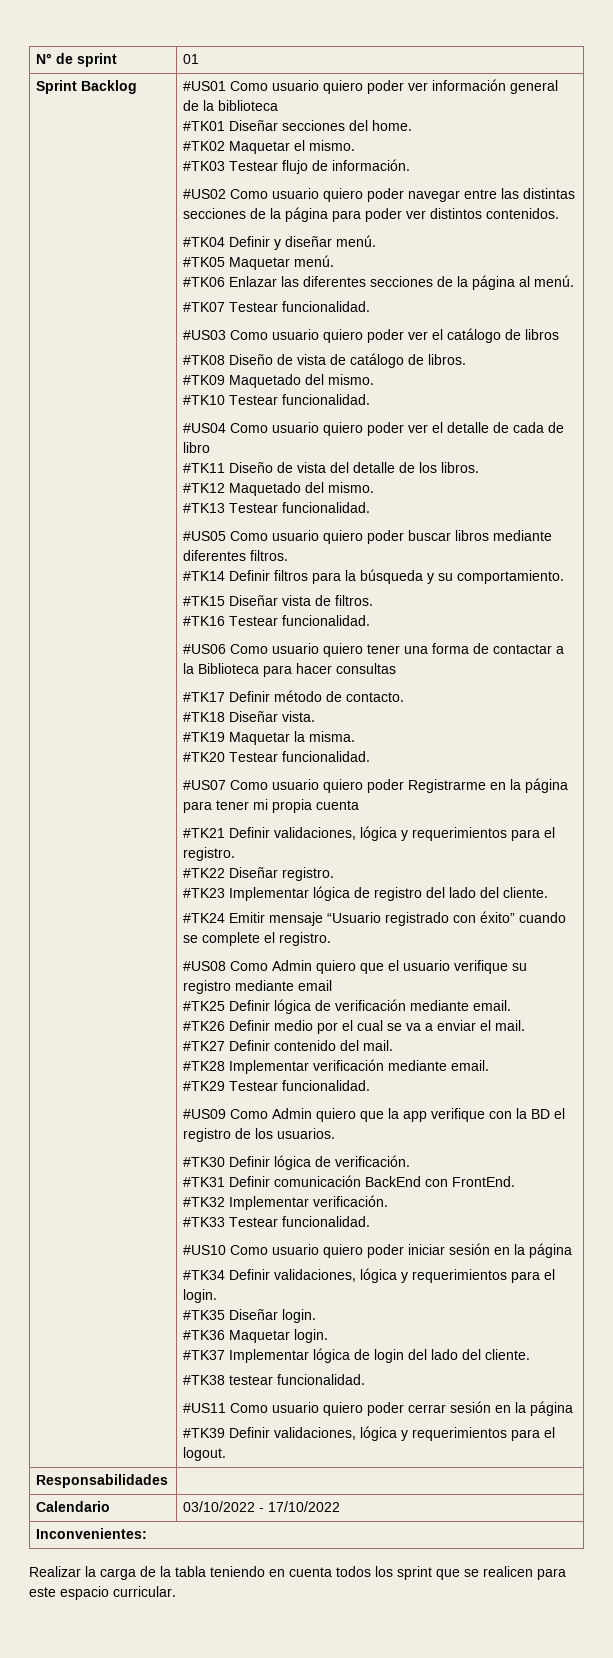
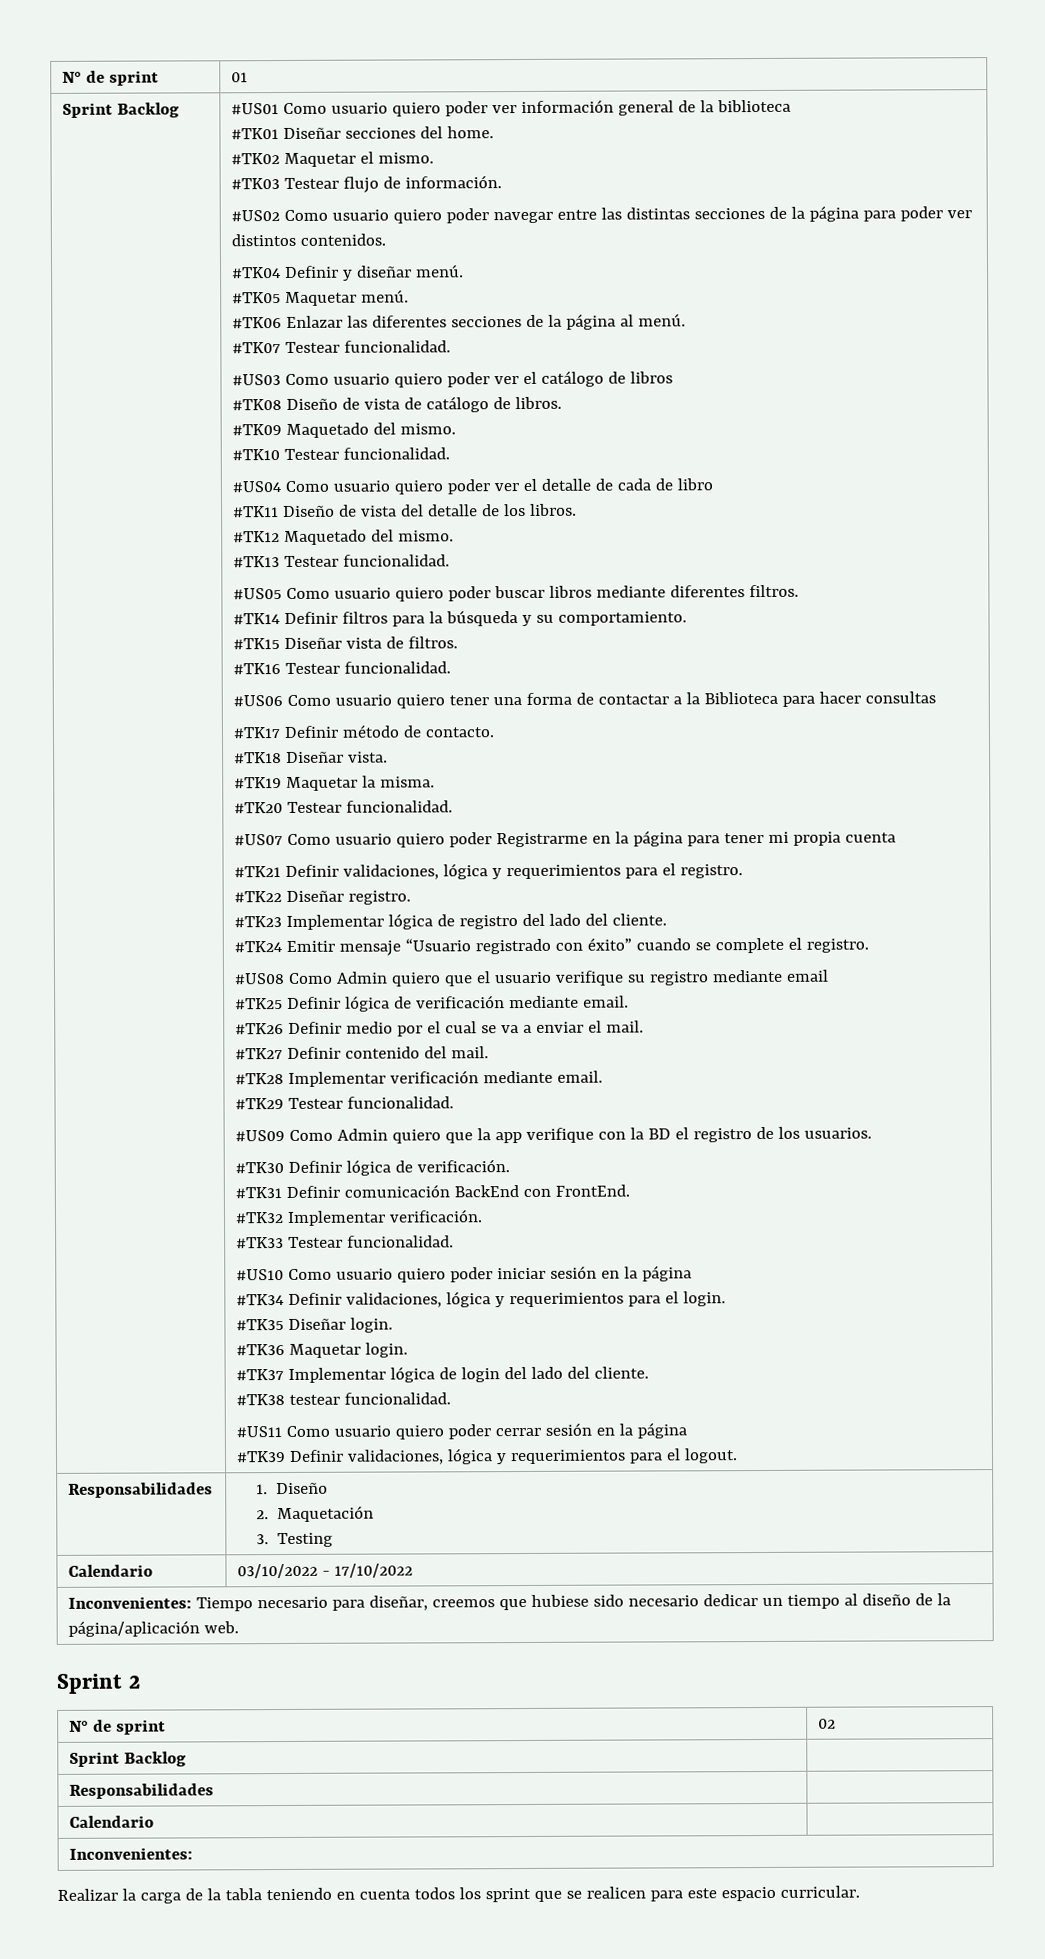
[36,1501,111,1512] [183,1501,341,1512] // Calendario | 03/10/2022 - 17/10/2022 -> [256,1482,329,1495] [256,1505,375,1523] [256,1532,334,1548] [68,1564,154,1577] [237,1563,414,1579] [68,1593,951,1612] [68,1620,240,1637] [56,1673,140,1694] [69,1719,167,1735] [818,1718,837,1729] [69,1751,188,1767] [69,1783,215,1799] [69,1815,155,1828] 1. Diseño // 2. Maquetación // 3. Testing // Calendario | 03/10/2022 - 17/10/2022 // Inconvenientes: Tiempo necesario para diseñar, creemos que hubiese sido necesario dedicar un tiempo al diseño de la página/aplicación web. // Sprint 2 // N° de sprint | 02 // Sprint Backlog | // Responsabilidades | // Calendario |

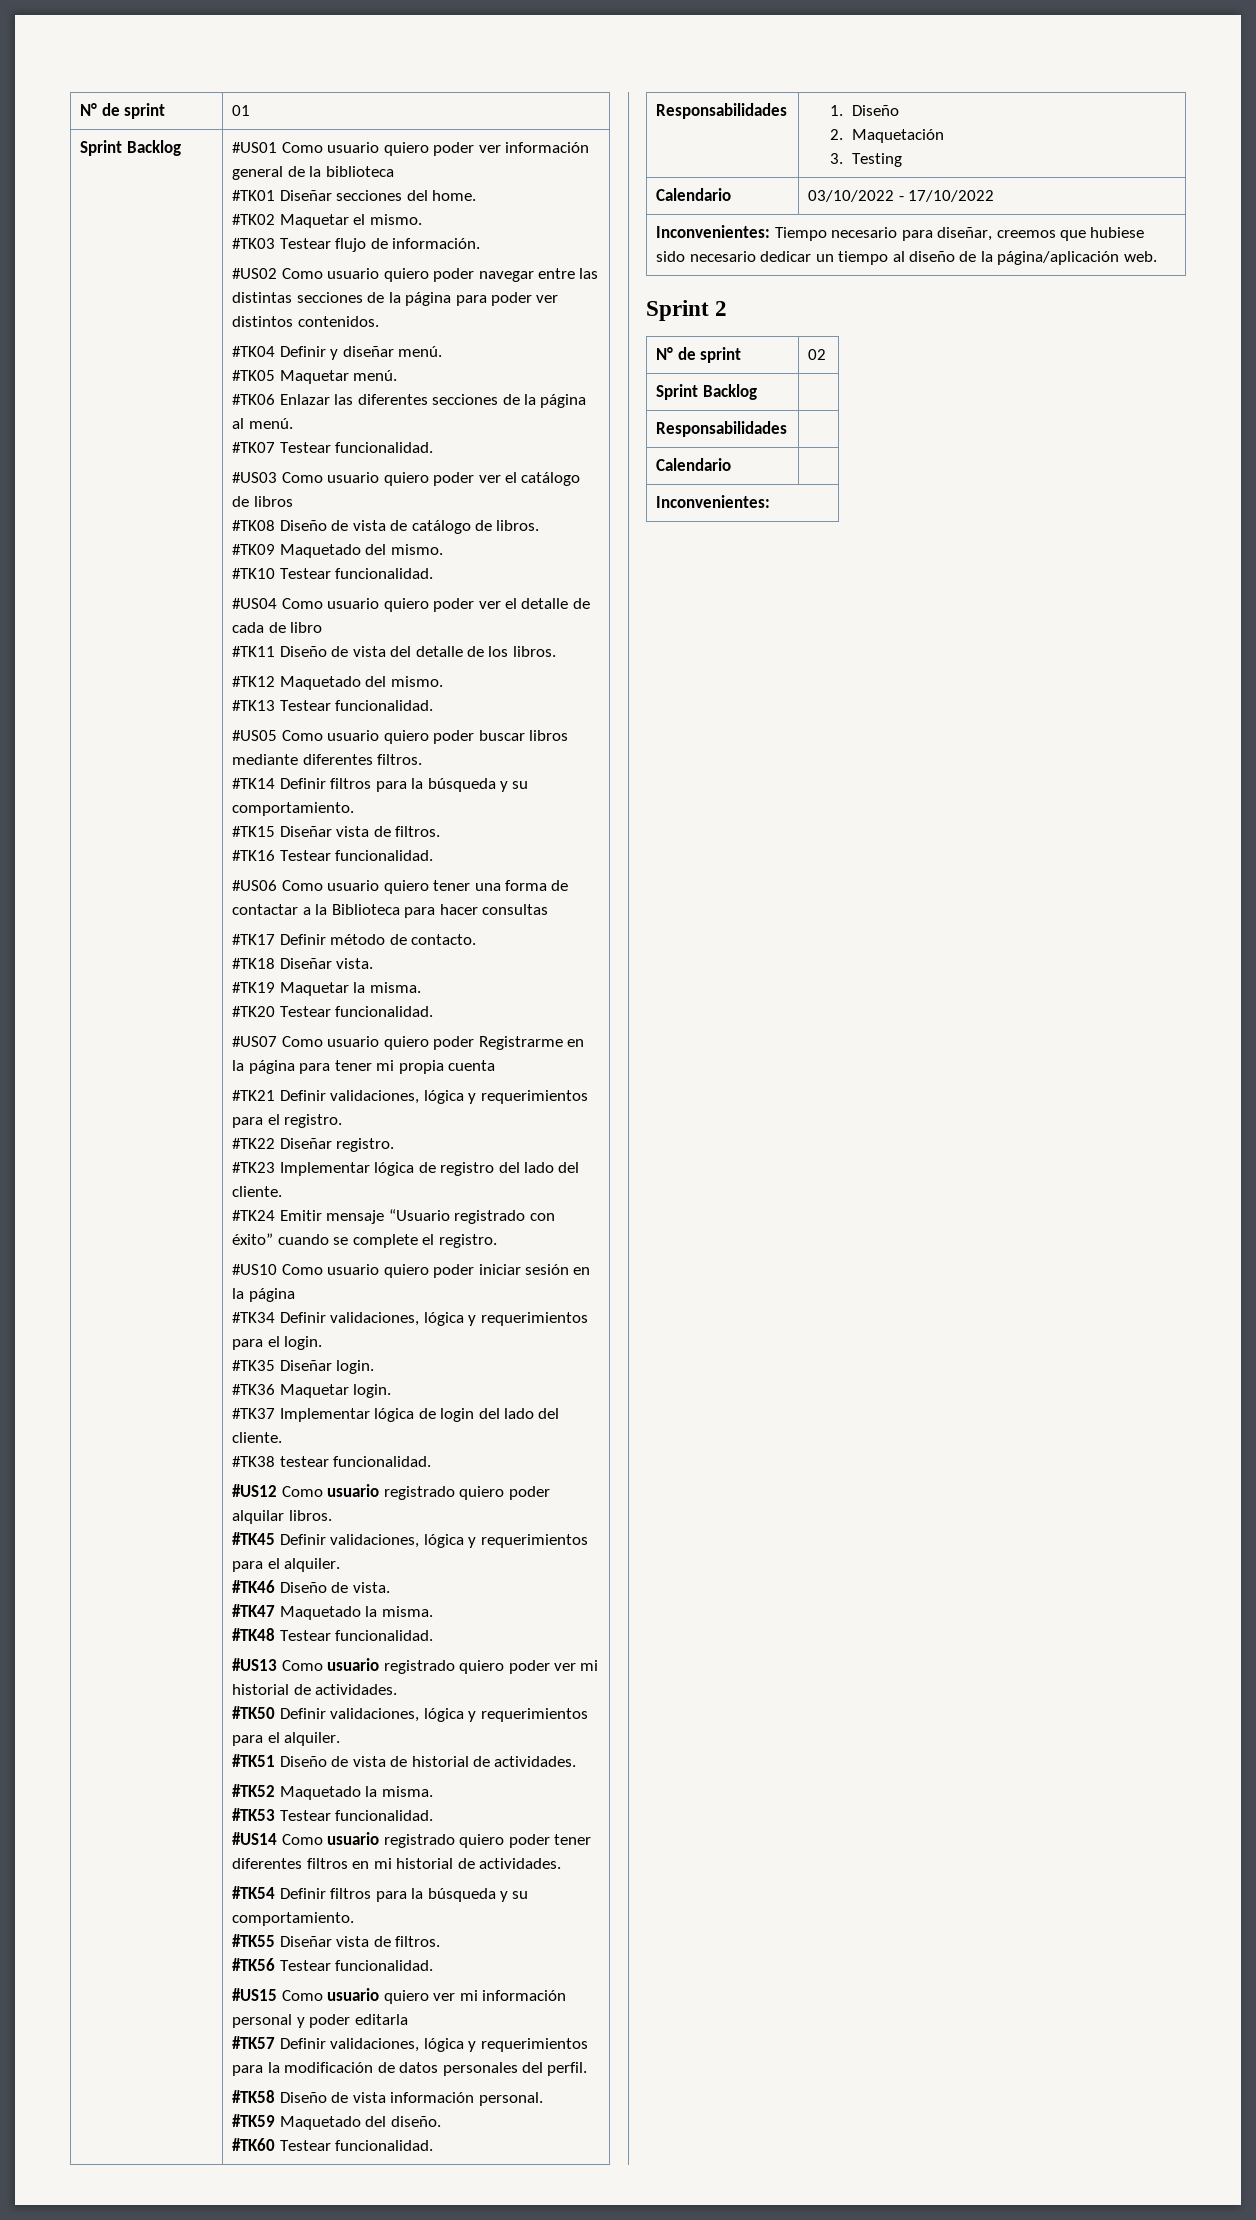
[234,969,830,987] [235,995,630,1012] [235,1020,645,1037] [235,1046,490,1060] [235,1070,604,1087] [235,1096,455,1110] [235,1126,872,1144] [235,1159,511,1176] [235,1184,631,1199] [235,1209,484,1226] [236,1235,455,1249] // #US08 Como Admin quiero que el usuario verifique su registro mediante email // #TK25 Definir lógica de verificación mediante email. // #TK26 Definir medio por el cual se va a enviar el mail. // #TK27 Definir contenido del mail. // #TK28 Implementar verificación mediante email. // #TK29 Testear funcionalidad. // #US09 Como Admin quiero que la app verifique con la BD el registro de los usuarios. // #TK30 Definir lógica de verificación. // #TK31 Definir comunicación BackEnd con FrontEnd. // #TK32 Implementar verificación. // #TK33 Testear funcionalidad. -> (497, 1241) none
[236,1422,688,1440] [236,1448,739,1465] #US11 Como usuario quiero poder cerrar sesión en la página // #TK39 Definir validaciones, lógica y requerimientos para el logout. -> [232,1484,550,1500] [232,1510,332,1524] [232,1532,588,1548] [232,1558,341,1572] [232,1580,390,1593] [232,1604,433,1620] [232,1628,434,1641] [232,1658,599,1674] [232,1684,398,1695] [232,1706,588,1722] [232,1732,341,1746] [232,1754,577,1767] [232,1784,433,1800] [232,1808,434,1821] [232,1832,592,1848] [232,1858,562,1869] [232,1886,529,1902] [232,1912,355,1926] [232,1934,441,1947] [232,1958,434,1971] [232,1988,567,2004] [232,2014,408,2028] [232,2036,588,2052] [232,2062,588,2076] [232,2090,543,2106] [232,2114,441,2130] [232,2138,434,2151] #US12 Como usuario registrado quiero poder alquilar libros. // #TK45 Definir validaciones, lógica y requerimientos para el alquiler. // #TK46 Diseño de vista. // #TK47 Maquetado la misma. // #TK48 Testear funcionalidad. // #US13 Como usuario registrado quiero poder ver mi historial de actividades. // #TK50 Definir validaciones, lógica y requerimientos para el alquiler. // #TK51 Diseño de vista de historial de actividades. // #TK52 Maquetado la misma. // #TK53 Testear funcionalidad. // #US14 Como usuario registrado quiero poder tener diferentes filtros en mi historial de actividades. // #TK54 Definir filtros para la búsqueda y su comportamiento. // #TK55 Diseñar vista de filtros. // #TK56 Testear funcionalidad. // #US15 Como usuario quiero ver mi información personal y poder editarla // #TK57 Definir validaciones, lógica y requerimientos para la modificación de datos personales del perfil. // #TK58 Diseño de vista información personal. // #TK59 Maquetado del diseño. // #TK60 Testear funcionalidad.
[57,1885,860,1904] // Realizar la carga de la tabla teniendo en cuenta todos los sprint que se realicen para este espacio curricular. -> (771, 501) none

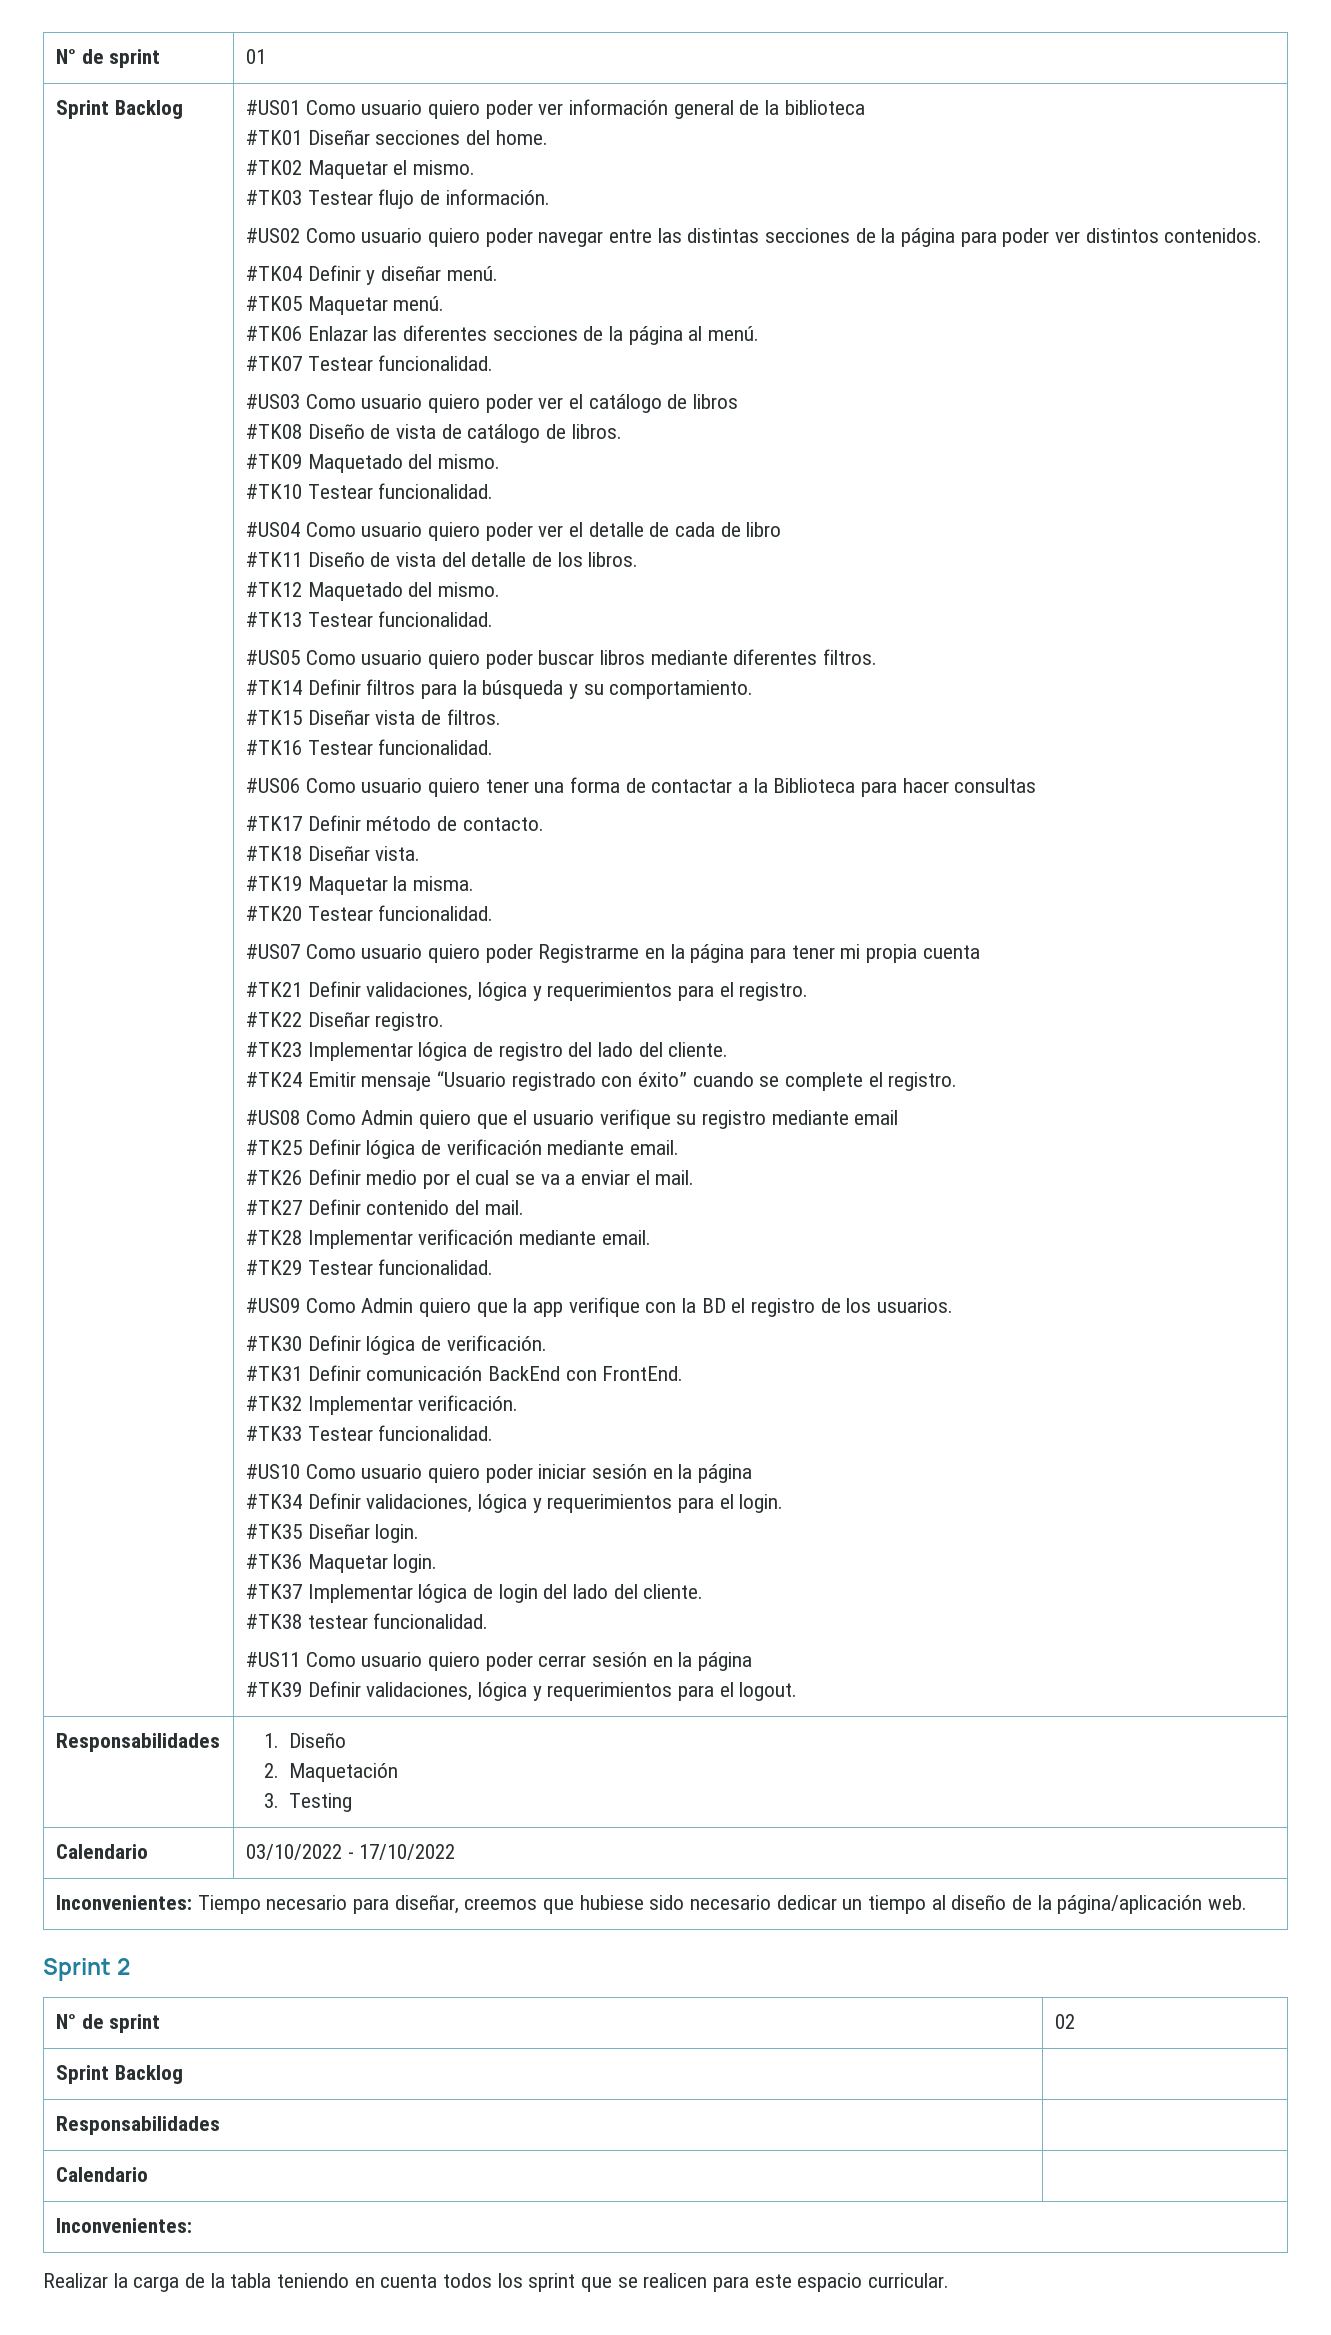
(497, 1241) none -> [245,1109,899,1129] [245,1139,679,1159] [245,1169,695,1189] [245,1199,524,1215] [245,1229,651,1249] [245,1259,494,1275] [245,1297,953,1317] [245,1335,547,1355] [245,1365,684,1381] [245,1395,519,1415] [245,1425,494,1441] // #US08 Como Admin quiero que el usuario verifique su registro mediante email // #TK25 Definir lógica de verificación mediante email. // #TK26 Definir medio por el cual se va a enviar el mail. // #TK27 Definir contenido del mail. // #TK28 Implementar verificación mediante email. // #TK29 Testear funcionalidad. // #US09 Como Admin quiero que la app verifique con la BD el registro de los usuarios. // #TK30 Definir lógica de verificación. // #TK31 Definir comunicación BackEnd con FrontEnd. // #TK32 Implementar verificación. // #TK33 Testear funcionalidad.
[232,1484,550,1500] [232,1510,332,1524] [232,1532,588,1548] [232,1558,341,1572] [232,1580,390,1593] [232,1604,433,1620] [232,1628,434,1641] [232,1658,599,1674] [232,1684,398,1695] [232,1706,588,1722] [232,1732,341,1746] [232,1754,577,1767] [232,1784,433,1800] [232,1808,434,1821] [232,1832,592,1848] [232,1858,562,1869] [232,1886,529,1902] [232,1912,355,1926] [232,1934,441,1947] [232,1958,434,1971] [232,1988,567,2004] [232,2014,408,2028] [232,2036,588,2052] [232,2062,588,2076] [232,2090,543,2106] [232,2114,441,2130] [232,2138,434,2151] #US12 Como usuario registrado quiero poder alquilar libros. // #TK45 Definir validaciones, lógica y requerimientos para el alquiler. // #TK46 Diseño de vista. // #TK47 Maquetado la misma. // #TK48 Testear funcionalidad. // #US13 Como usuario registrado quiero poder ver mi historial de actividades. // #TK50 Definir validaciones, lógica y requerimientos para el alquiler. // #TK51 Diseño de vista de historial de actividades. // #TK52 Maquetado la misma. // #TK53 Testear funcionalidad. // #US14 Como usuario registrado quiero poder tener diferentes filtros en mi historial de actividades. // #TK54 Definir filtros para la búsqueda y su comportamiento. // #TK55 Diseñar vista de filtros. // #TK56 Testear funcionalidad. // #US15 Como usuario quiero ver mi información personal y poder editarla // #TK57 Definir validaciones, lógica y requerimientos para la modificación de datos personales del perfil. // #TK58 Diseño de vista información personal. // #TK59 Maquetado del diseño. // #TK60 Testear funcionalidad. -> [245,1652,752,1671] [245,1681,798,1701] #US11 Como usuario quiero poder cerrar sesión en la página // #TK39 Definir validaciones, lógica y requerimientos para el logout.
(771, 501) none -> [43,2273,950,2292] // Realizar la carga de la tabla teniendo en cuenta todos los sprint que se realicen para este espacio curricular.

